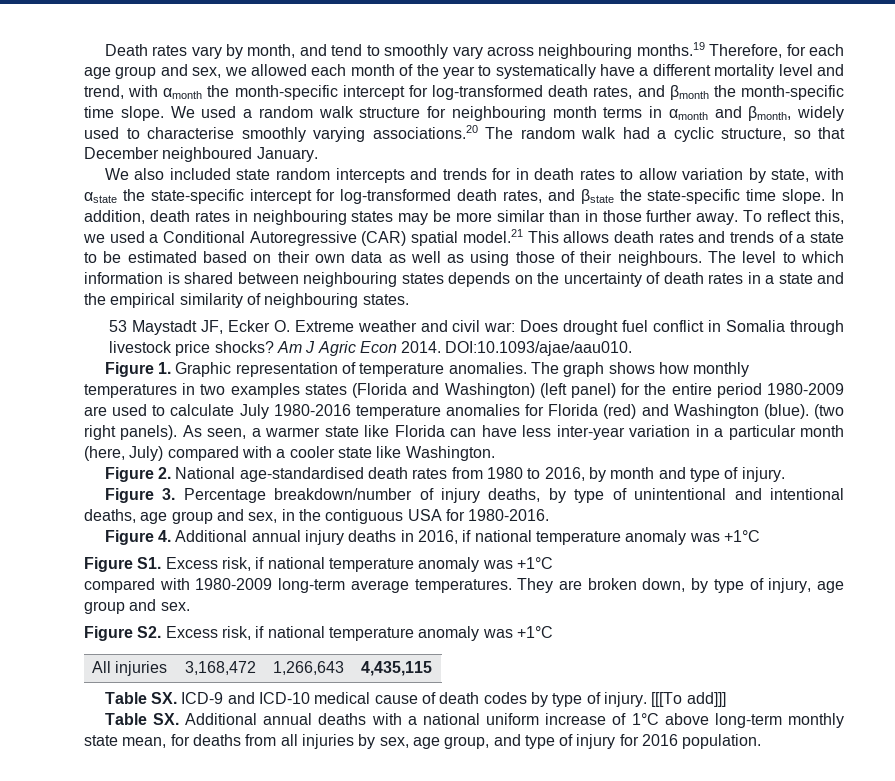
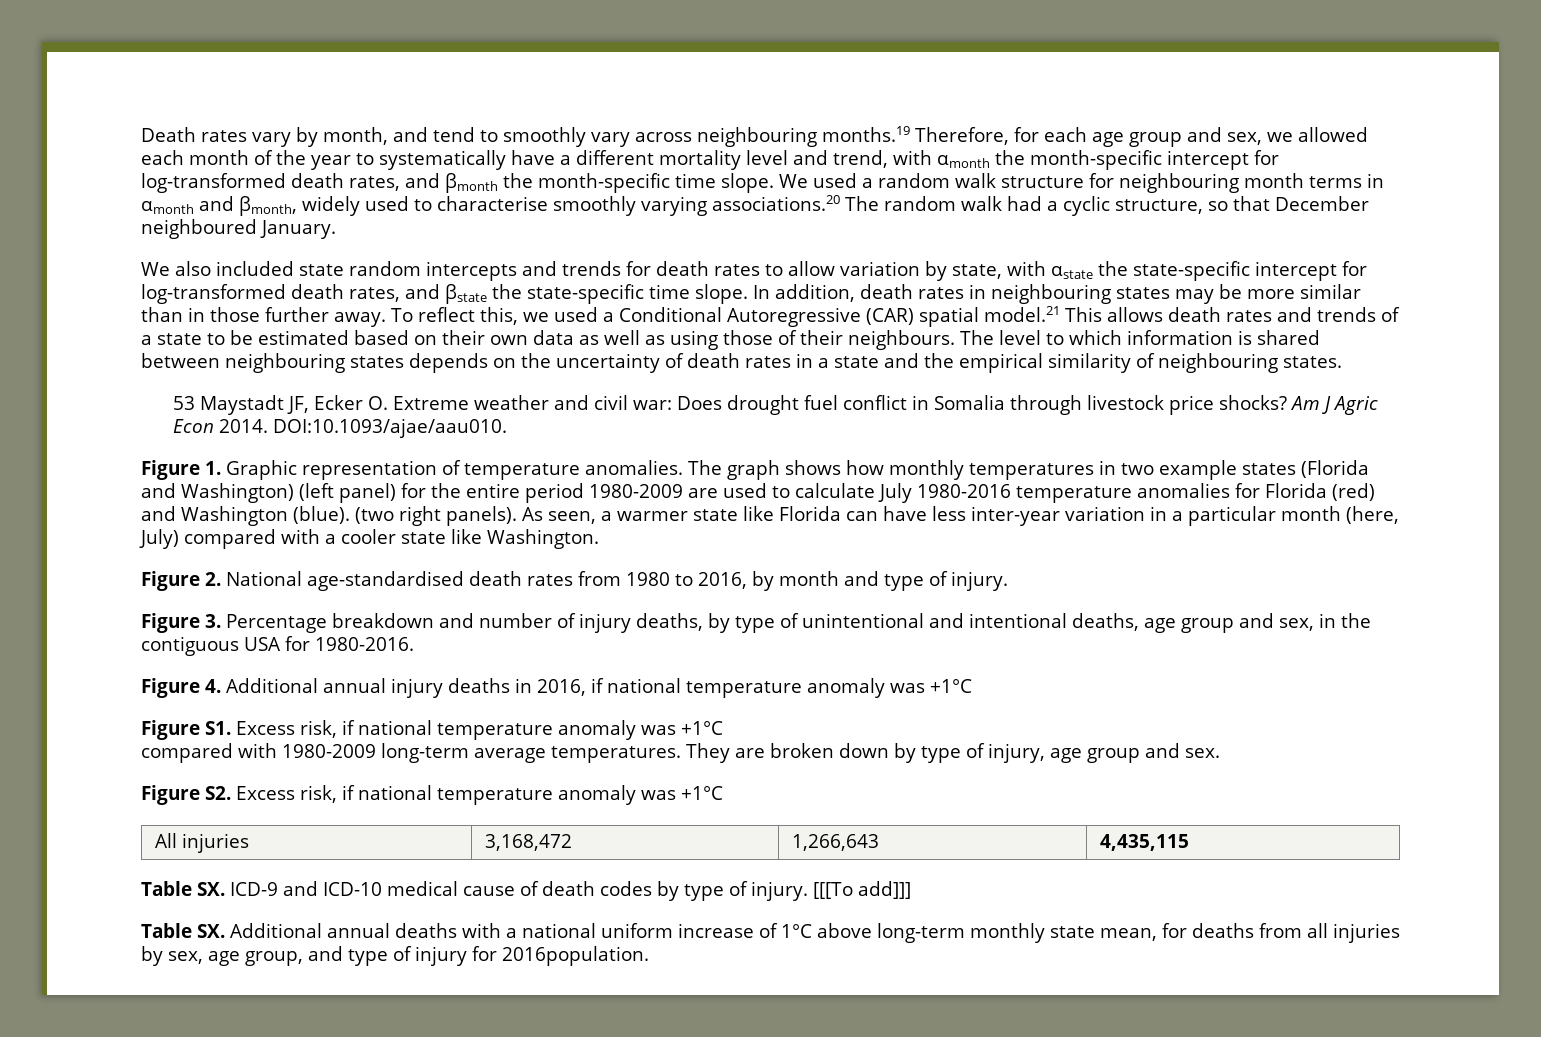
[515,168,529,180] in -> (651, 268) none
[230,383,300,398] examples -> [1159,460,1237,480] example
[274,488,413,500] breakdown/number -> [332,613,552,628] breakdown and number
[642,578,686,592] down, -> [839,743,889,758] down
[642,734,762,749] 2016 population. -> [502,946,649,966] 2016population.

